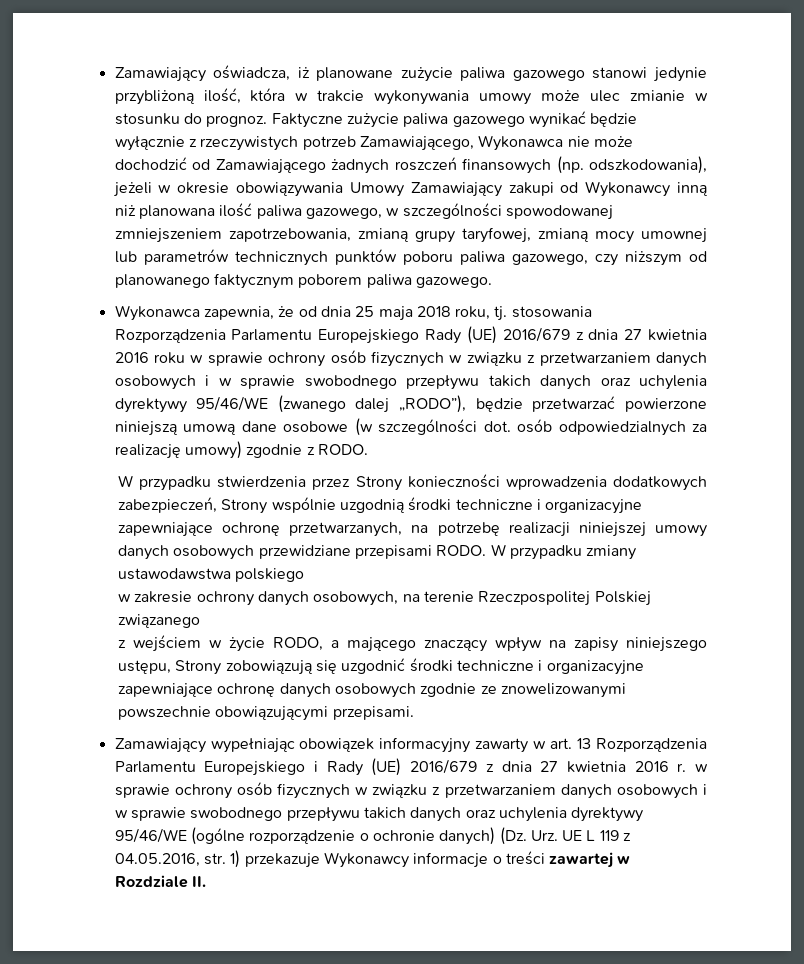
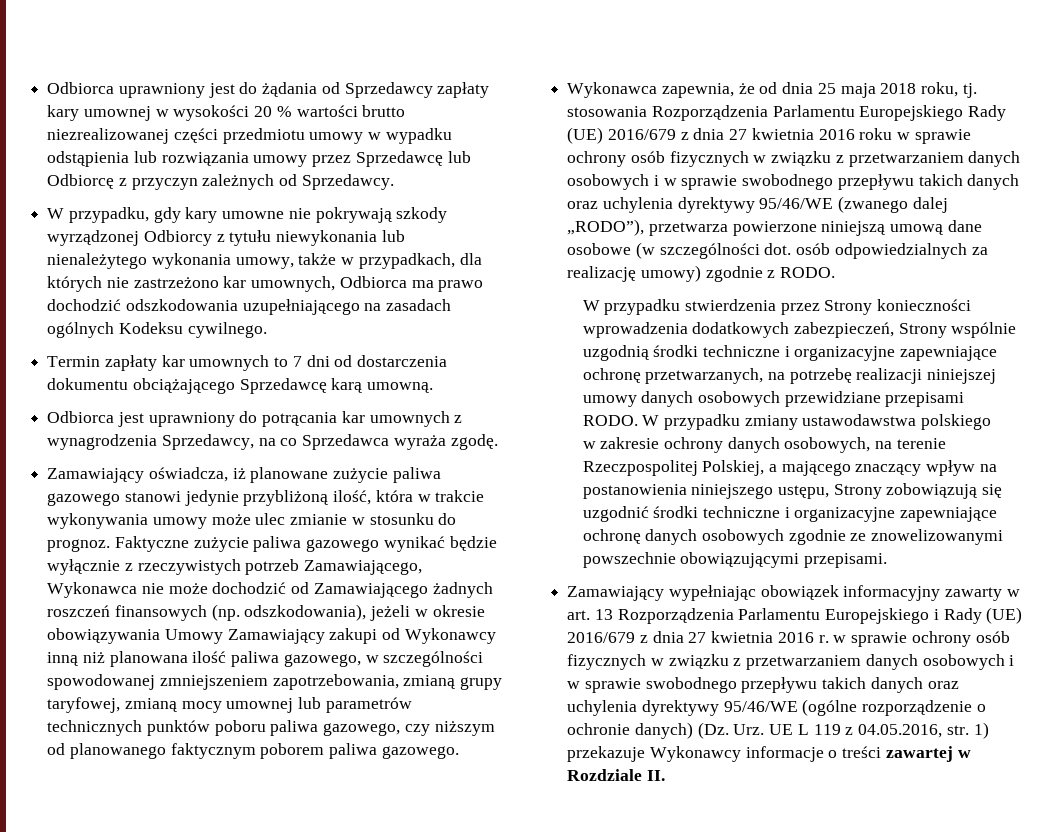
(114, 74) none -> [47,82,490,98] [47,105,406,121] [47,128,452,144] [47,151,471,167] [47,174,394,190] [47,207,448,223] [47,230,405,246] [47,253,482,269] [47,276,484,292] [47,299,452,315] [47,322,267,338] [47,355,448,371] [47,378,434,394] [47,411,463,427] [47,434,498,450] Odbiorca uprawniony jest do żądania od Sprzedawcy zapłaty kary umownej w wysokości 20 % wartości brutto niezrealizowanej części przedmiotu umowy w wypadku odstąpienia lub rozwiązania umowy przez Sprzedawcę lub Odbiorcę z przyczyn zależnych od Sprzedawcy. // W przypadku, gdy kary umowne nie pokrywają szkody wyrządzonej Odbiorcy z tytułu niewykonania lub nienależytego wykonania umowy, także w przypadkach, dla których nie zastrzeżono kar umownych, Odbiorca ma prawo dochodzić odszkodowania uzupełniającego na zasadach ogólnych Kodeksu cywilnego. // Termin zapłaty kar umownych to 7 dni od dostarczenia dokumentu obciążającego Sprzedawcę karą umowną. // Odbiorca jest uprawniony do potrącania kar umownych z wynagrodzenia Sprzedawcy, na co Sprzedawca wyraża zgodę. //
[475,396,616,412] będzie przetwarzać -> [648,222,728,236] przetwarza
[594,591,651,606] [117,614,200,628] [117,635,323,652] Polskiej związanego // z wejściem w życie RODO, -> [702,460,765,476] Polskiej,
[573,637,618,652] zapisy -> [582,484,687,499] postanowienia

